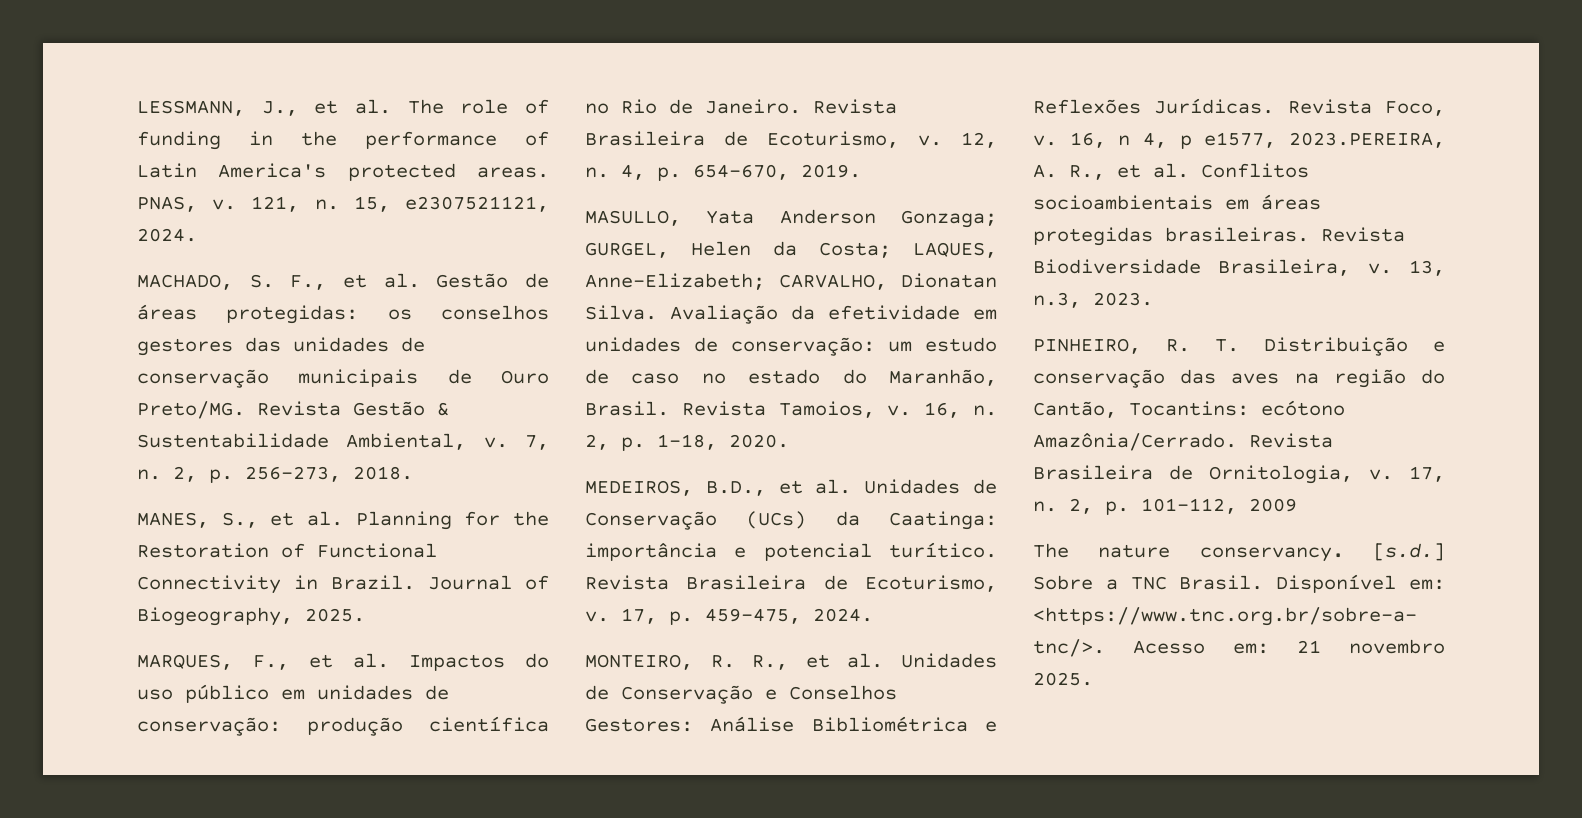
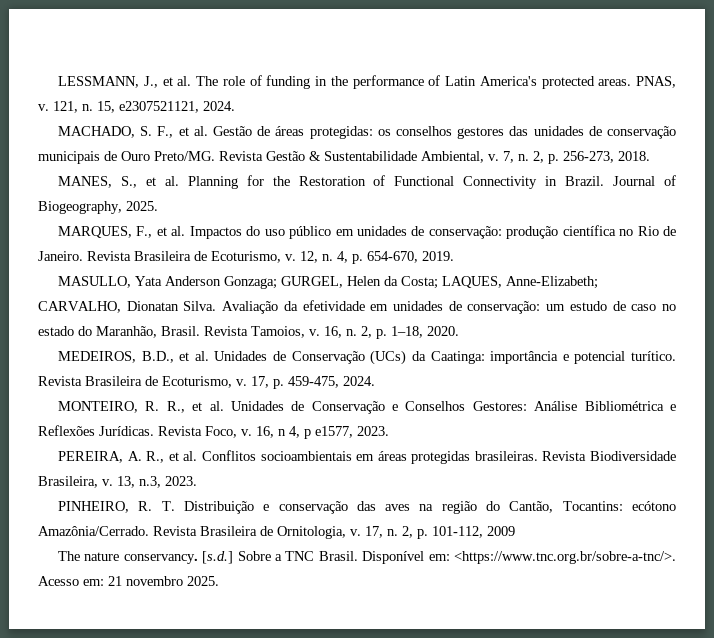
[1289,132,1445,148] 2023.PEREIRA, -> [357,426,389,436] [57,451,123,463] 2023. // PEREIRA,

